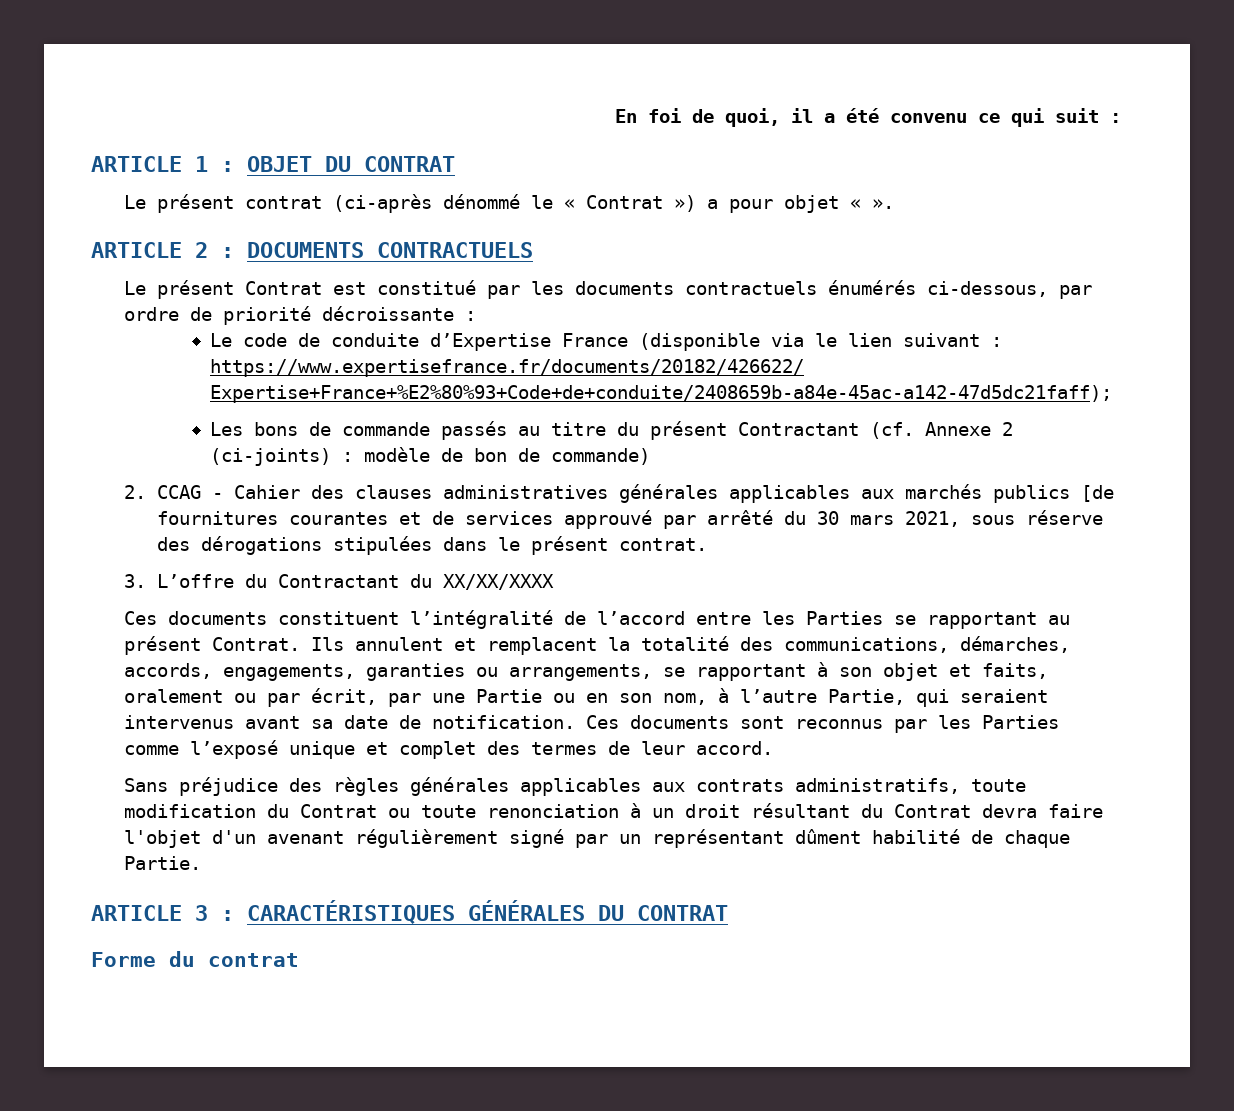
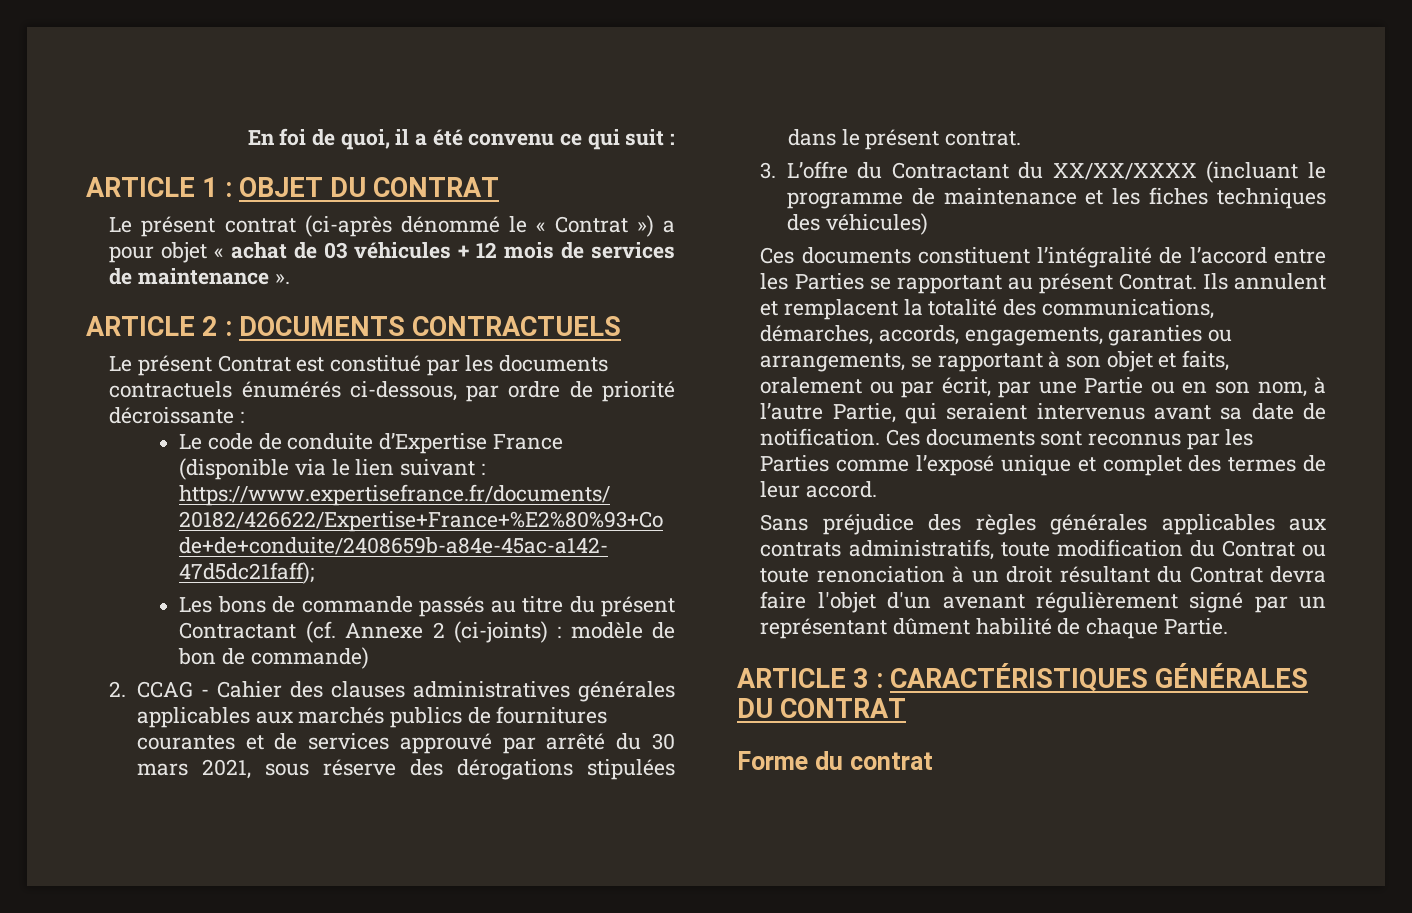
(861, 204) none -> [231,242,675,259] [109,268,270,285] achat de 03 véhicules + 12 mois de services de maintenance
[1080,485,1114,502] [de -> [467,707,491,724] de
(554, 582) none -> [1206,161,1326,183] [786,187,1326,209] [786,213,928,235] (incluant le programme de maintenance et les fiches techniques des véhicules)

